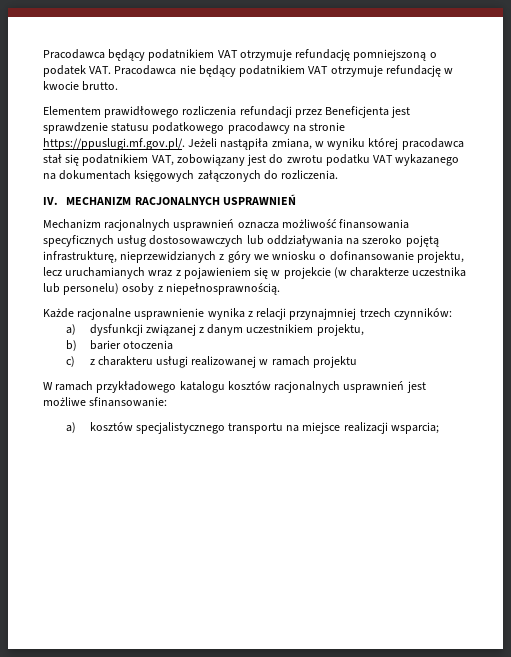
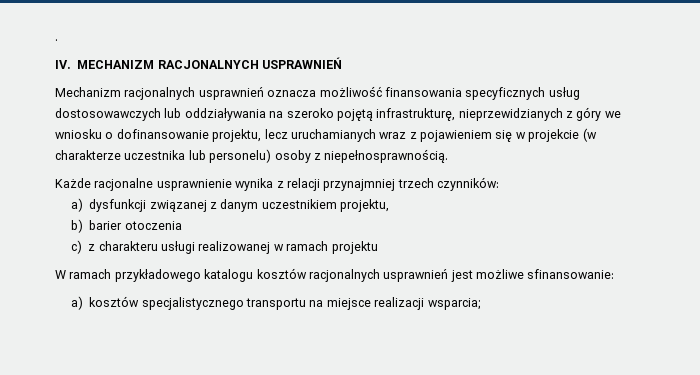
[43,49,437,61] [43,65,454,77] [43,81,119,91] [43,106,411,118] [43,122,346,134] [43,138,464,150] [43,154,460,166] [43,170,339,182] Pracodawca będący podatnikiem VAT otrzymuje refundację pomniejszoną o podatek VAT. Pracodawca nie będący podatnikiem VAT otrzymuje refundację w kwocie brutto. // Elementem prawidłowego rozliczenia refundacji przez Beneficjenta jest sprawdzenie statusu podatkowego pracodawcy na stronie https://ppuslugi.mf.gov.pl/. Jeżeli nastąpiła zmiana, w wyniku której pracodawca stał się podatnikiem VAT, zobowiązany jest do zwrotu podatku VAT wykazanego na dokumentach księgowych załączonych do rozliczenia. -> [55,39,58,41] .

